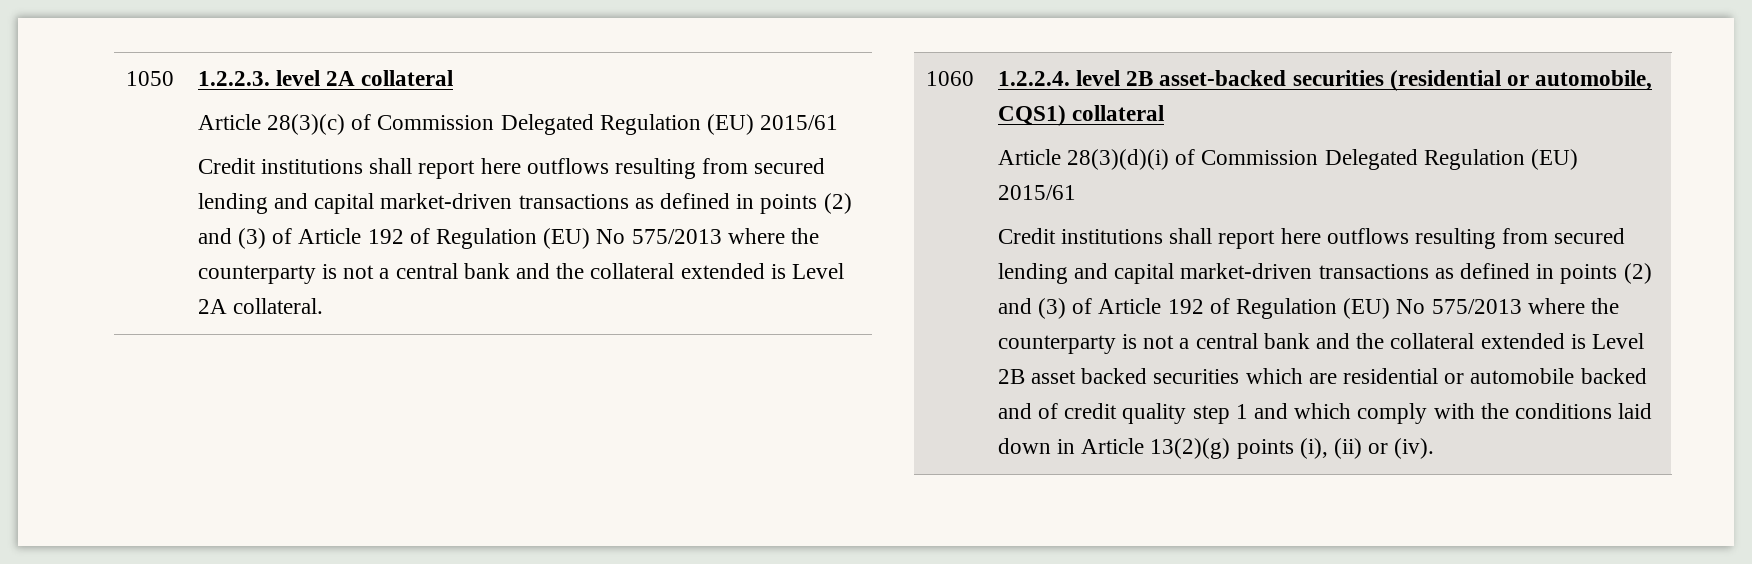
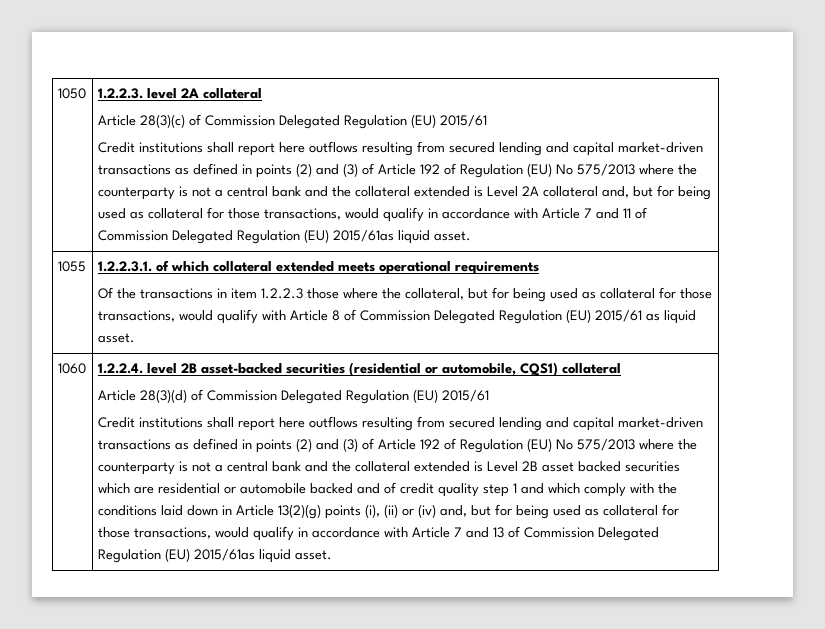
[232,298,323,314] collateral. -> [542,185,711,200] [97,207,647,222] [97,229,471,244] [57,261,86,272] [97,260,539,275] [97,287,712,302] [97,309,696,324] [97,333,135,343] collateral and, but for being used as collateral for those transactions, would qualify in accordance with Article 7 and 11 of Commission Delegated Regulation (EU) 2015/61as liquid asset. // 1055 | 1.2.2.3.1. of which collateral extended meets operational requirements // Of the transactions in item 1.2.2.3 those where the collateral, but for being used as collateral for those transactions, would qualify with Article 8 of Commission Delegated Regulation (EU) 2015/61 as liquid asset.
[1066,149,1169,170] 28(3)(d)(i) -> [139,389,187,403] 28(3)(d)
[1394,438,1435,459] (iv). -> [417,504,679,519] [97,526,659,541] [97,548,332,563] (iv) and, but for being used as collateral for those transactions, would qualify in accordance with Article 7 and 13 of Commission Delegated Regulation (EU) 2015/61as liquid asset.

